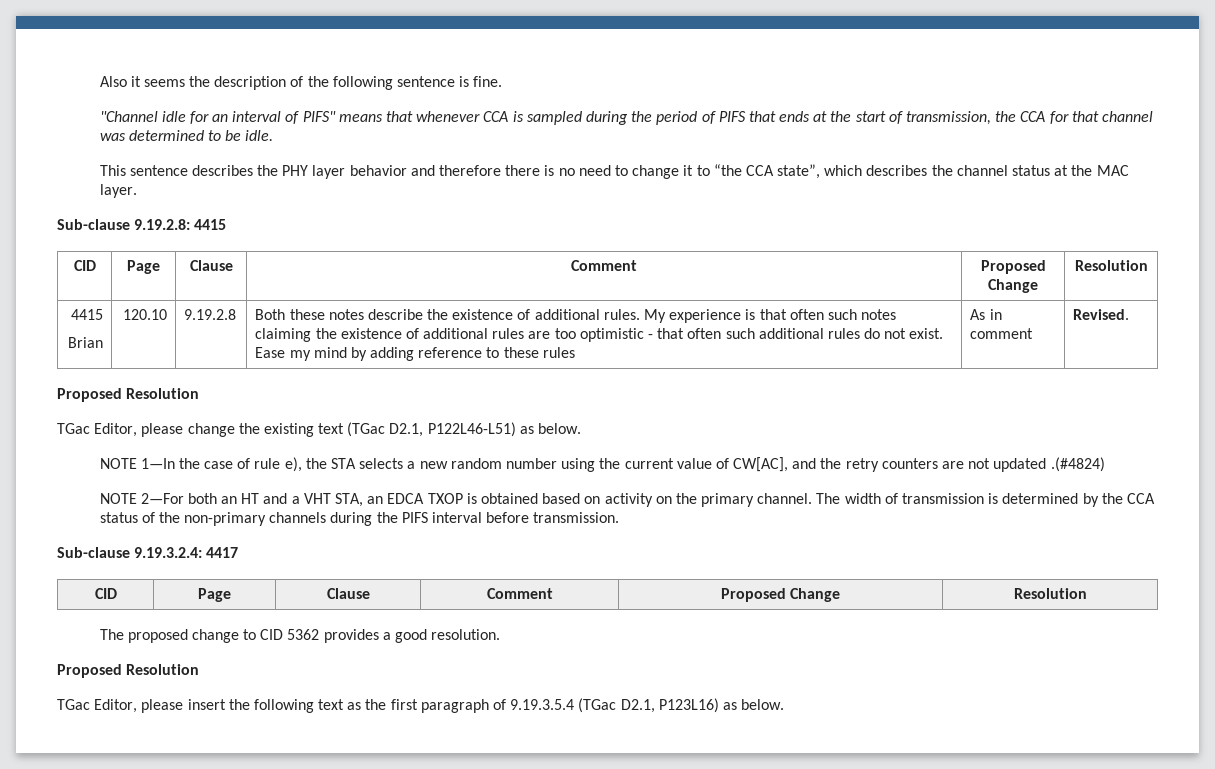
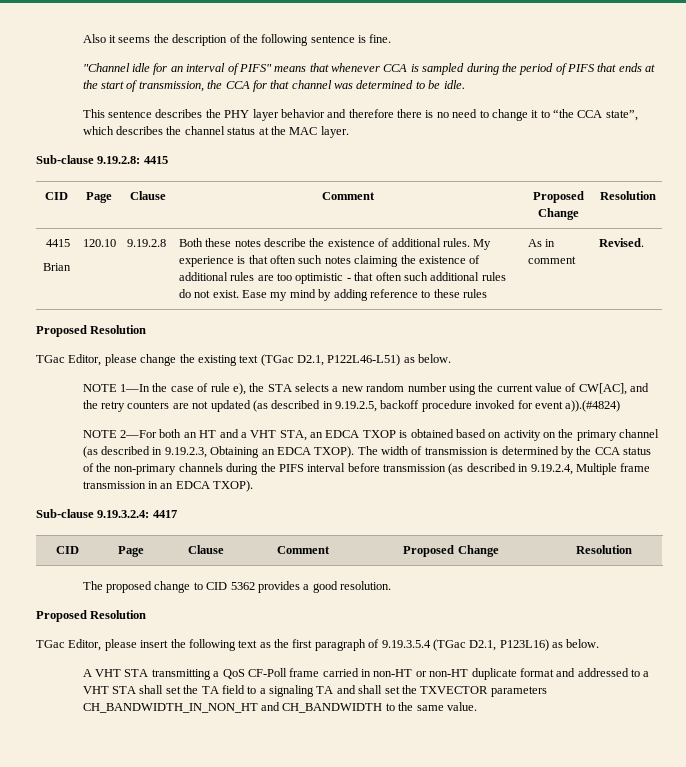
[1050,457,1105,472] .(#4824) -> [252,400,621,412] (as described in 9.19.2.5, backoff procedure invoked for event a)).(#4824)
[757,493,813,504] channel. -> [619,429,660,438] [82,446,355,458] channel (as described in 9.19.2.3, Obtaining an EDCA TXOP).
[533,512,620,523] transmission. -> [383,463,651,475] [82,480,254,492] transmission (as described in 9.19.2.4, Multiple frame transmission in an EDCA TXOP).
(785, 704) none -> [82,668,650,680] [82,685,547,697] [82,702,477,713] // A VHT STA transmitting a QoS CF-Poll frame carried in non-HT or non-HT duplicate format and addressed to a VHT STA shall set the TA field to a signaling TA and shall set the TXVECTOR parameters CH_BANDWIDTH_IN_NON_HT and CH_BANDWIDTH to the same value.

